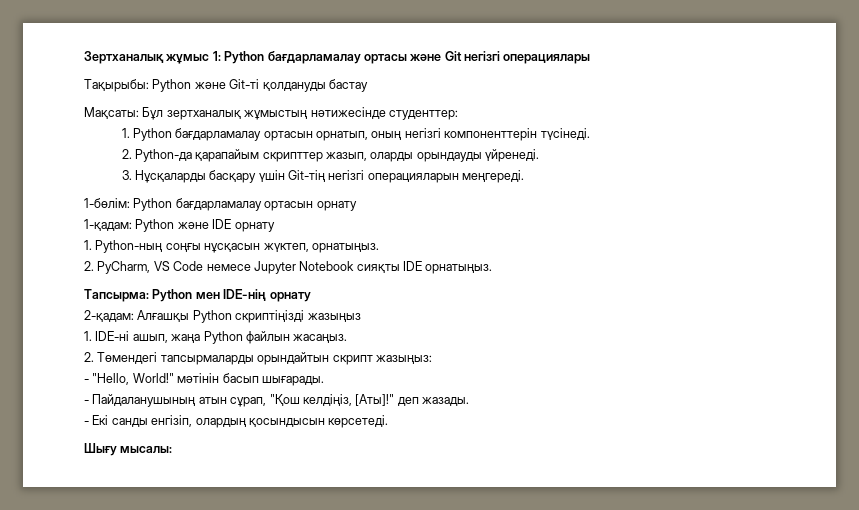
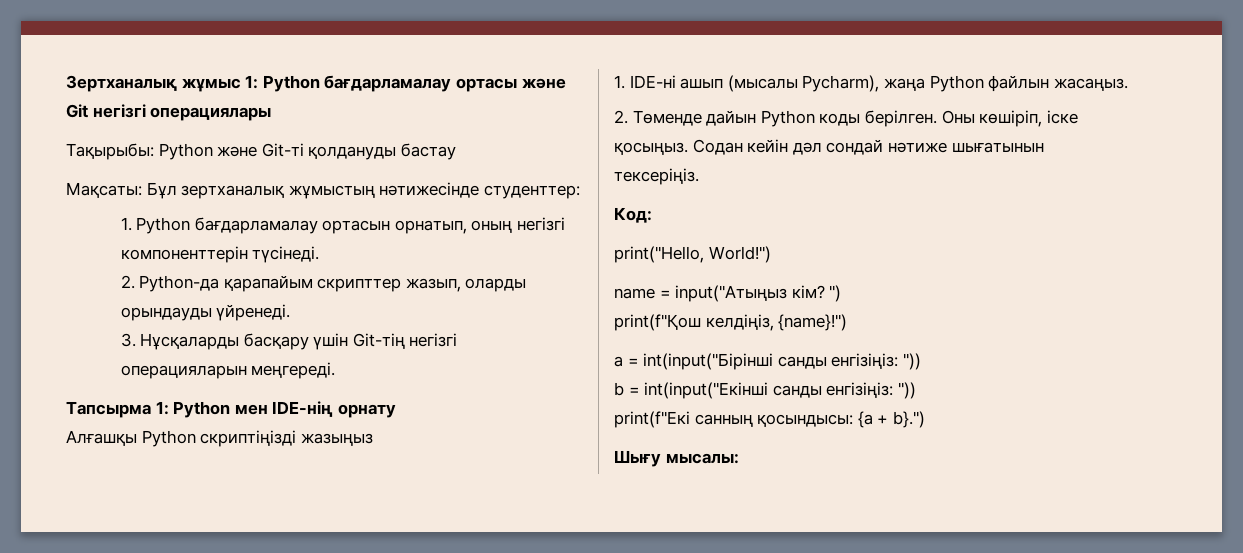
[84,198,357,211] [84,219,275,232] [84,240,379,253] [84,261,493,274] [84,289,149,302] 1-бөлім: Python бағдарламалау ортасын орнату // 1-қадам: Python және IDE орнату // 1. Python-ның соңғы нұсқасын жүктеп, орнатыңыз. // 2. PyCharm, VS Code немесе Jupyter Notebook сияқты IDE орнатыңыз. // Тапсырма: -> [66,401,169,418] Тапсырма 1:
[84,310,134,322] 2-қадам: -> (396, 411) none
[132,334,168,343] ашып, -> [680,75,880,92] ашып (мысалы Pycharm),
[97,352,432,365] [84,373,324,386] [84,394,469,407] [84,415,389,428] Төмендегі тапсырмаларды орындайтын скрипт жазыңыз: // - "Hello, World!" мәтінін басып шығарады. // - Пайдаланушының атын сұрап, "Қош келдіңіз, [Аты]!" деп жазады. // - Екі санды енгізіп, олардың қосындысын көрсетеді. -> [632,110,1078,127] [614,139,1044,155] [614,168,699,185] [614,207,652,223] [614,246,771,263] [614,285,842,302] [614,314,848,331] [614,353,921,370] [614,382,916,399] [614,411,925,428] Төменде дайын Python коды берілген. Оны көшіріп, іске қосыңыз. Содан кейін дәл сондай нәтиже шығатынын тексеріңіз. // Код: // print("Hello, World!") // name = input("Атыңыз кім? ") // print(f"Қош келдіңіз, {name}!") // a = int(input("Бірінші санды енгізіңіз: ")) // b = int(input("Екінші санды енгізіңіз: ")) // print(f"Екі санның қосындысы: {a + b}.")

